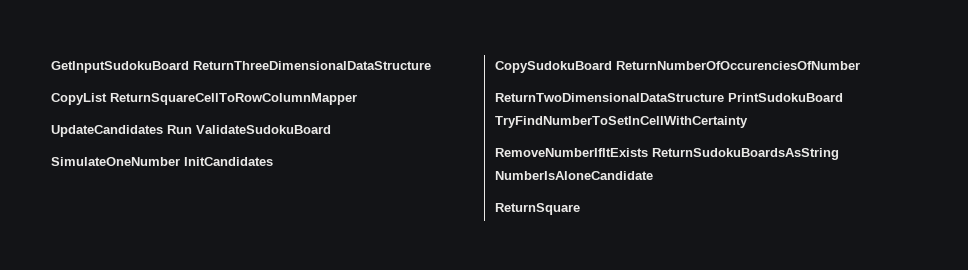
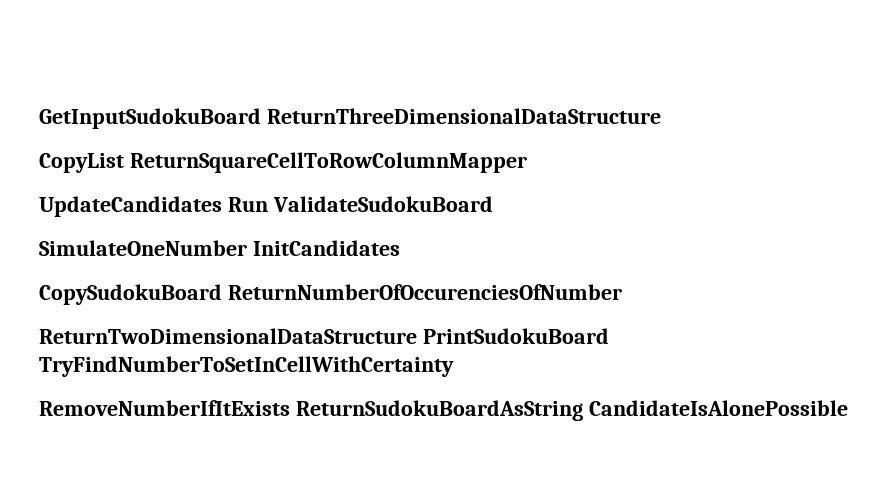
[652,148,839,160] [495,171,653,180] [495,203,580,215] ReturnSudokuBoardsAsString NumberIsAloneCandidate // ReturnSquare -> [295,400,848,421] ReturnSudokuBoardAsString CandidateIsAlonePossible

